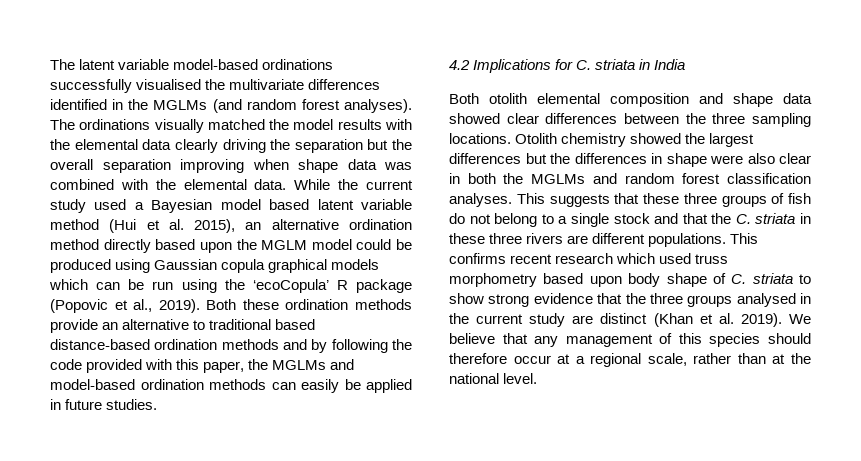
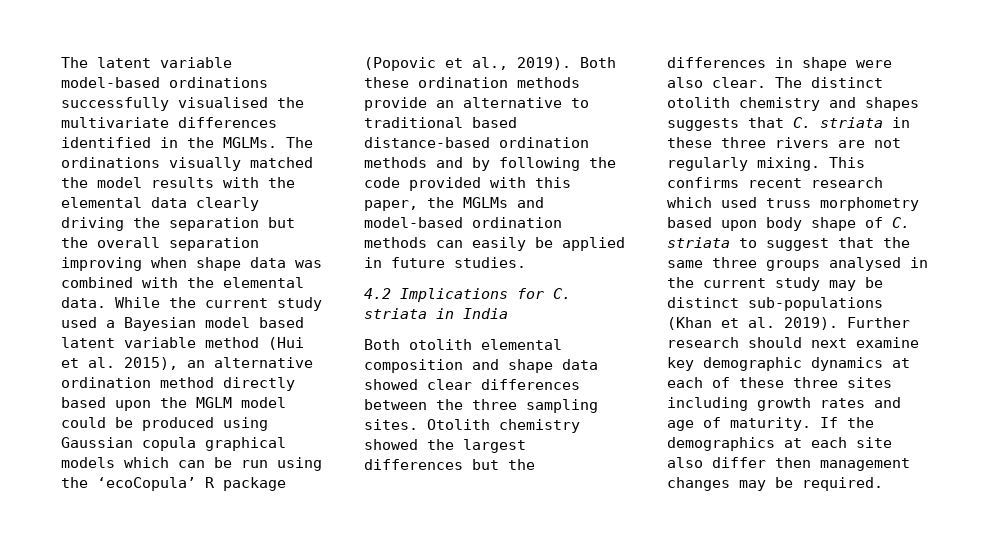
[153,99,413,113] MGLMs (and random forest analyses). -> [223,137,277,148] MGLMs.
[449,133,511,144] locations. -> [364,419,418,430] sites.
[779,153,811,164] [449,173,811,184] [449,193,811,207] [449,213,732,227] clear in both the MGLMs and random forest classification analyses. This suggests that these three groups of fish do not belong to a single stock and that the -> [712,77,883,88] [667,97,919,111] [667,117,784,131] clear. The distinct otolith chemistry and shapes suggests that
[592,233,727,247] different populations. -> [874,138,901,148] [667,157,820,171] not regularly mixing.
[449,293,646,307] show strong evidence that the -> [766,237,910,251] [667,260,703,268] suggest that the same
[572,313,811,327] [449,333,811,347] [449,353,811,367] [449,373,538,384] are distinct (Khan et al. 2019). We believe that any management of this species should therefore occur at a regional scale, rather than at the national level. -> [829,277,883,291] [667,297,883,311] [667,317,910,330] [667,337,919,348] [667,357,910,371] [667,377,892,388] [667,397,901,411] [667,417,874,431] [667,437,892,451] [667,457,910,471] [667,477,883,491] may be distinct sub-populations (Khan et al. 2019). Further research should next examine key demographic dynamics at each of these three sites including growth rates and age of maturity. If the demographics at each site also differ then management changes may be required.

